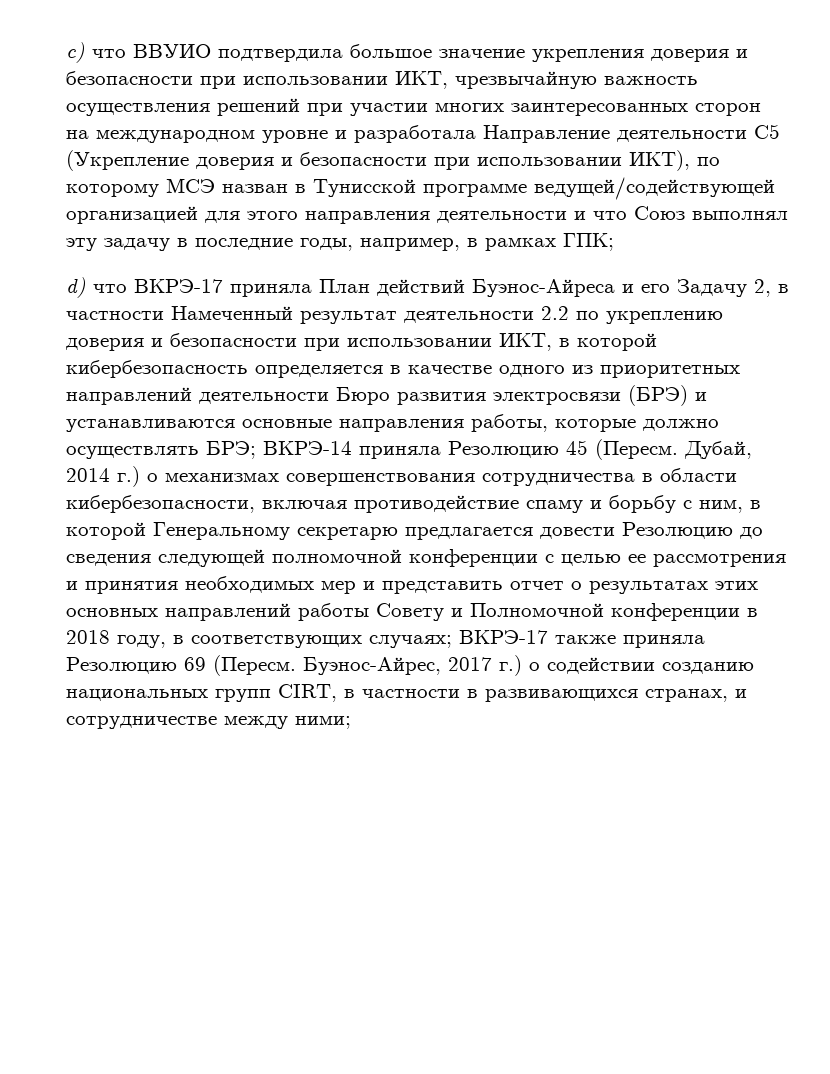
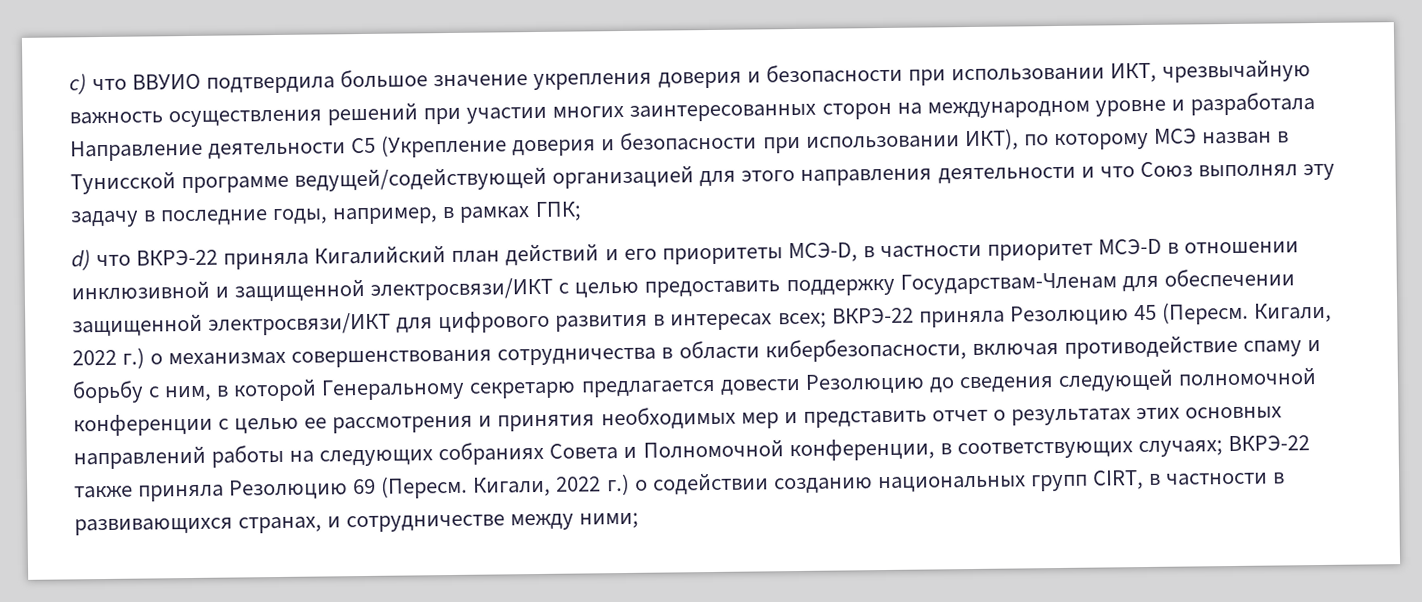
[134,279,789,297] [66,306,723,324] [66,333,657,351] [66,360,740,378] [66,385,707,406] [66,414,719,432] [66,441,352,459] ВКРЭ-17 приняла План действий Буэнос-Айреса и его Задачу 2, в частности Намеченный результат деятельности 2.2 по укреплению доверия и безопасности при использовании ИКТ, в которой кибербезопасность определяется в качестве одного из приоритетных направлений деятельности Бюро развития электросвязи (БРЭ) и устанавливаются основные направления работы, которые должно осуществлять БРЭ; ВКРЭ-14 -> [136,238,1300,270] [71,268,1295,302] [72,307,914,337] ВКРЭ-22 приняла Кигалийский план действий и его приоритеты МСЭ-D, в частности приоритет МСЭ-D в отношении инклюзивной и защищенной электросвязи/ИКТ с целью предоставить поддержку Государствам-Членам для обеспечении защищенной электросвязи/ИКТ для цифрового развития в интересах всех; ВКРЭ-22
[684,441,752,459] [66,468,110,482] Дубай, 2014 -> [1253,302,1332,323] [72,349,117,366] Кигали, 2022
[376,603,758,621] [66,630,166,648] Совету и Полномочной конференции в 2018 году, -> [289,438,935,467] на следующих собраниях Совета и Полномочной конференции,
[459,630,548,644] ВКРЭ-17 -> [1227,435,1310,452] ВКРЭ-22
[303,657,492,675] Буэнос-Айрес, 2017 -> [473,476,602,497] Кигали, 2022

